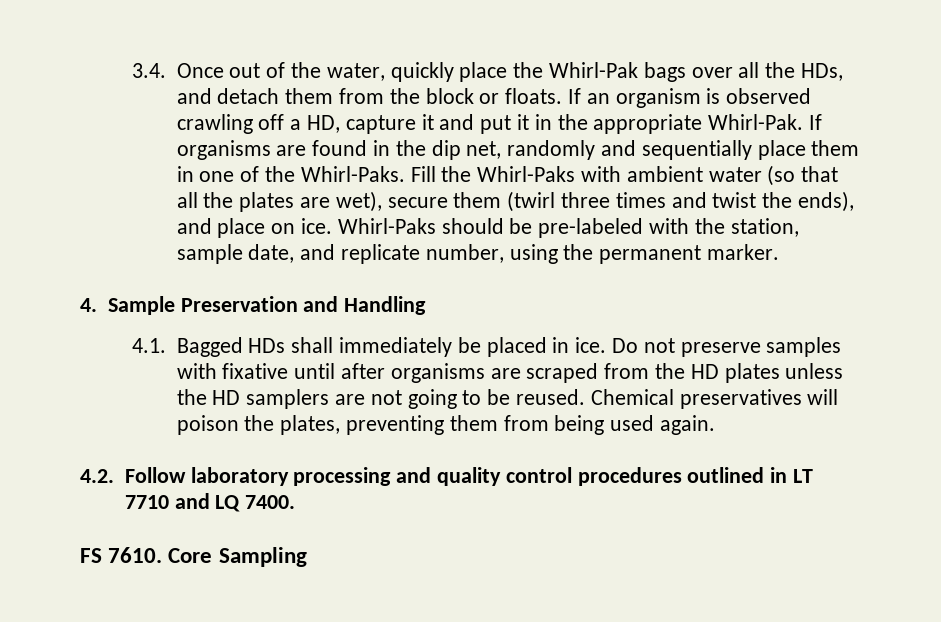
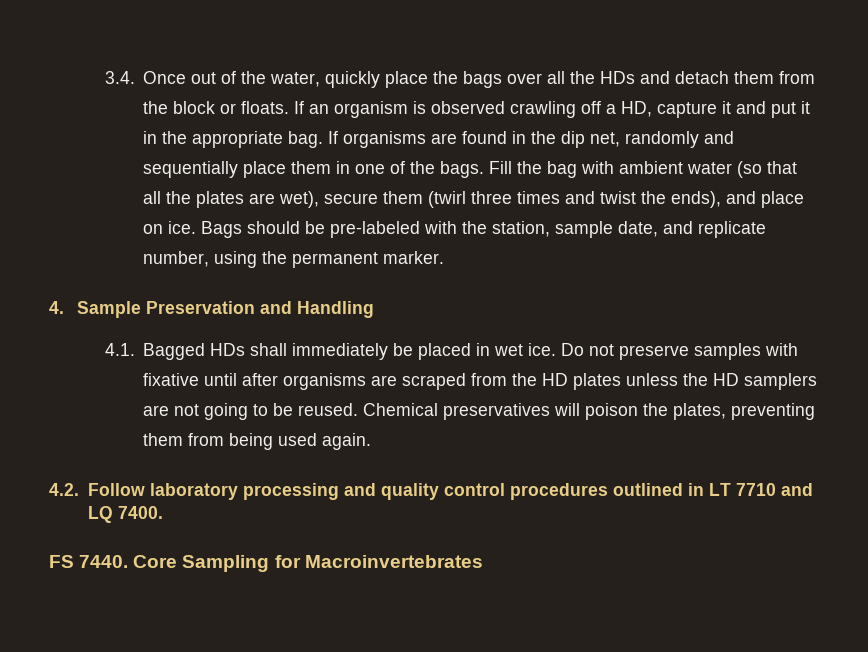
[549,62,639,78] Whirl-Pak -> (459, 77) none
[801,63,844,81] HDs, -> [600,71,636,84] HDs
[708,114,804,130] Whirl-Pak. -> [288,131,324,148] bag.
[300,166,405,182] Whirl-Paks. -> [440,161,485,178] bags.
[477,166,576,182] Whirl-Paks -> [547,161,578,178] bag
[337,218,436,234] Whirl-Paks -> [201,221,243,238] Bags
(570, 345) none -> [494,344,524,356] wet
[108,547,163,563] 7610. -> [79,555,129,568] 7440.
(307, 557) none -> [274,555,483,568] for Macroinvertebrates

